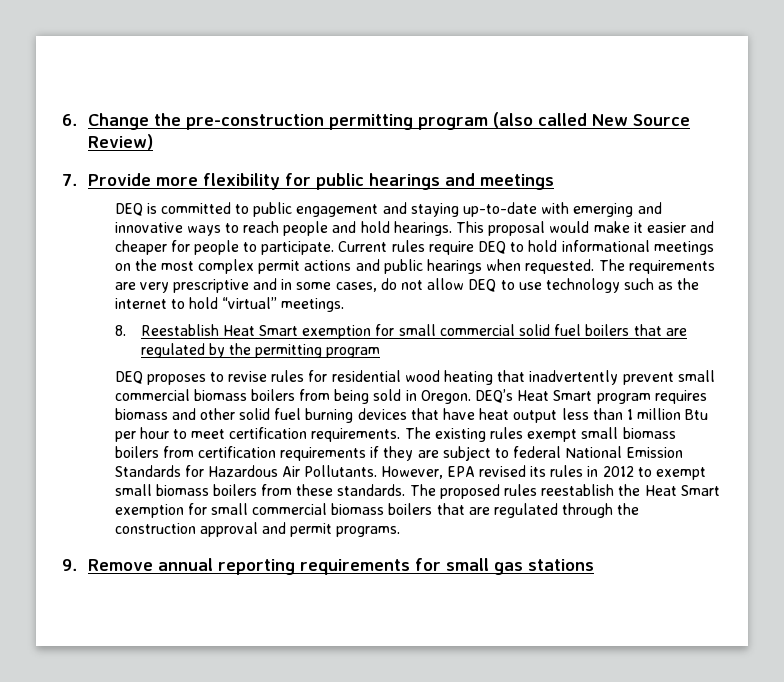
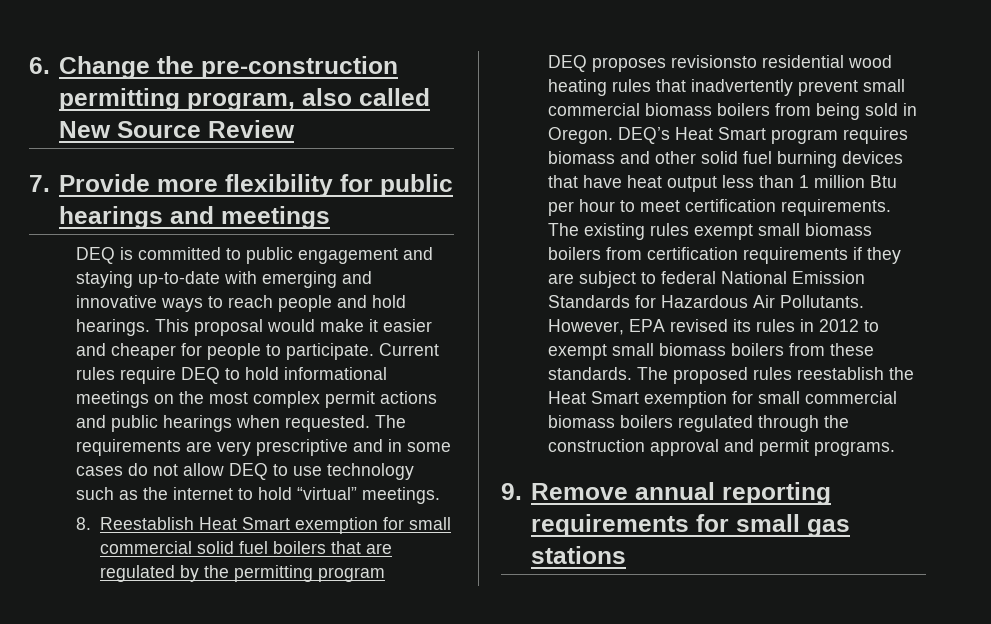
[418,112,534,130] program (also -> [186,88,352,111] program, also
[88,134,154,150] Review) -> [207,120,295,138] Review
[335,282,377,292] cases, -> [76,466,124,476] cases
[209,370,328,382] to revise rules for -> [671,55,758,68] revisionsto
(493, 377) none -> [612,79,652,92] rules
[436,503,490,515] that are -> (674, 421) none

